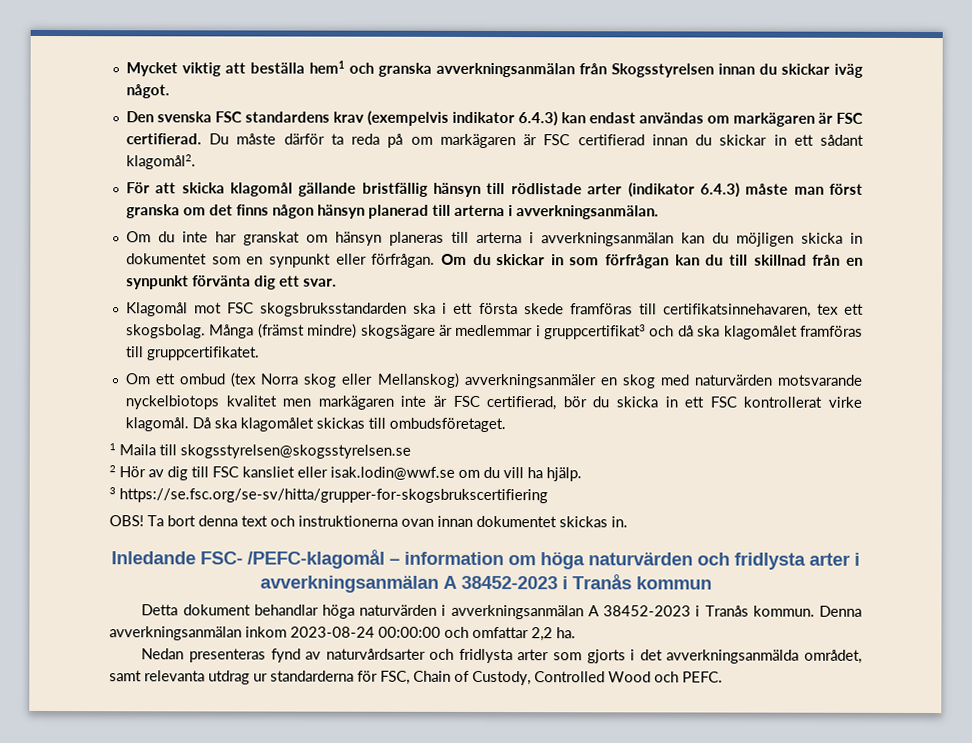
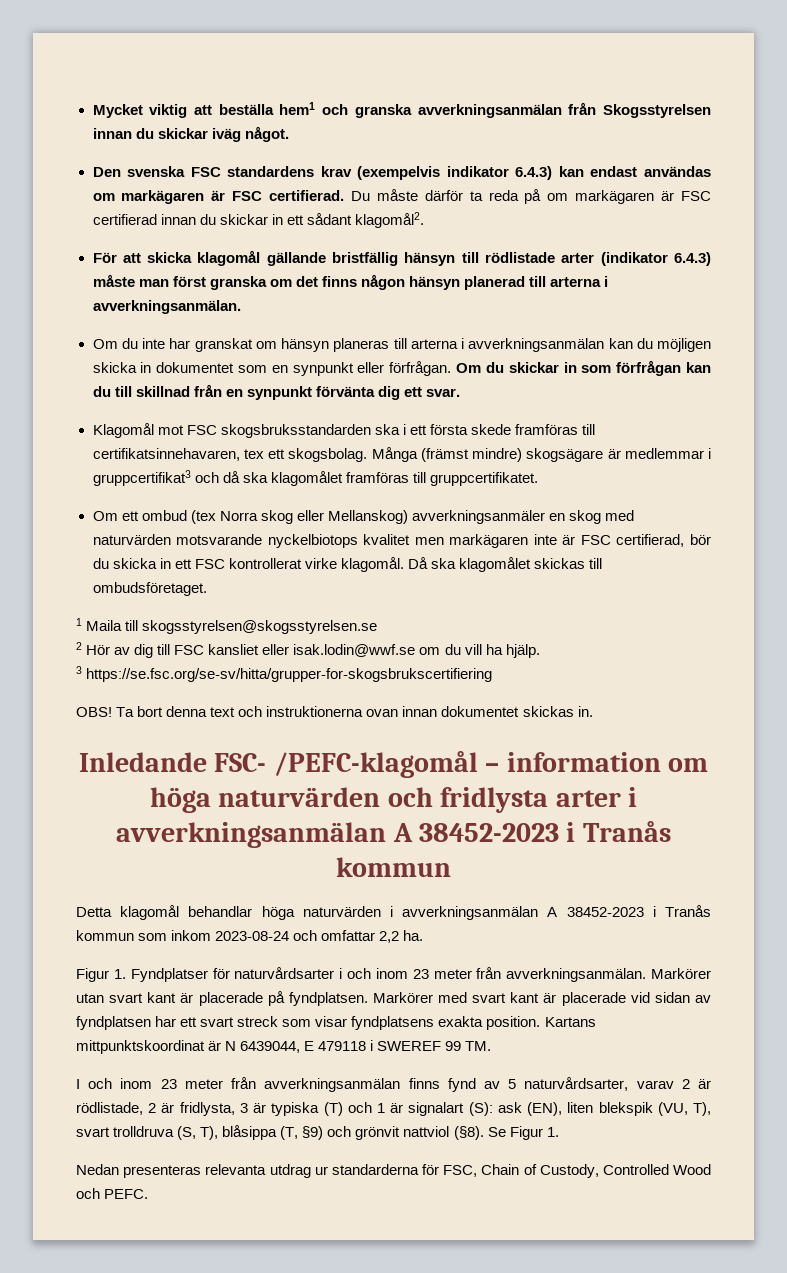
[182,604,251,616] dokument -> [120,905,180,920] klagomål
[752,605,862,617] [109,626,242,641] kommun. Denna avverkningsanmälan -> [76,930,168,941] kommun som
[378,626,441,638] 00:00:00 -> (290, 936) none
[141,648,862,664] [109,670,142,682] Nedan presenteras fynd av naturvårdsarter och fridlysta arter som gjorts i det avverkningsanmälda området, samt -> [76,967,711,982] [76,991,711,1006] [76,1016,596,1030] [76,1040,492,1054] [76,1077,711,1092] [76,1102,711,1116] [76,1125,559,1140] [76,1164,202,1178] Figur 1. Fyndplatser för naturvårdsarter i och inom 23 meter från avverkningsanmälan. Markörer utan svart kant är placerade på fyndplatsen. Markörer med svart kant är placerade vid sidan av fyndplatsen har ett svart streck som visar fyndplatsens exakta position. Kartans mittpunktskoordinat är N 6439044, E 479118 i SWEREF 99 TM. // I och inom 23 meter från avverkningsanmälan finns fynd av 5 naturvårdsarter, varav 2 är rödlistade, 2 är fridlysta, 3 är typiska (T) och 1 är signalart (S): ask (EN), liten blekspik (VU, T), svart trolldruva (S, T), blåsippa (T, §9) och grönvit nattviol (§8). Se Figur 1. // Nedan presenteras

